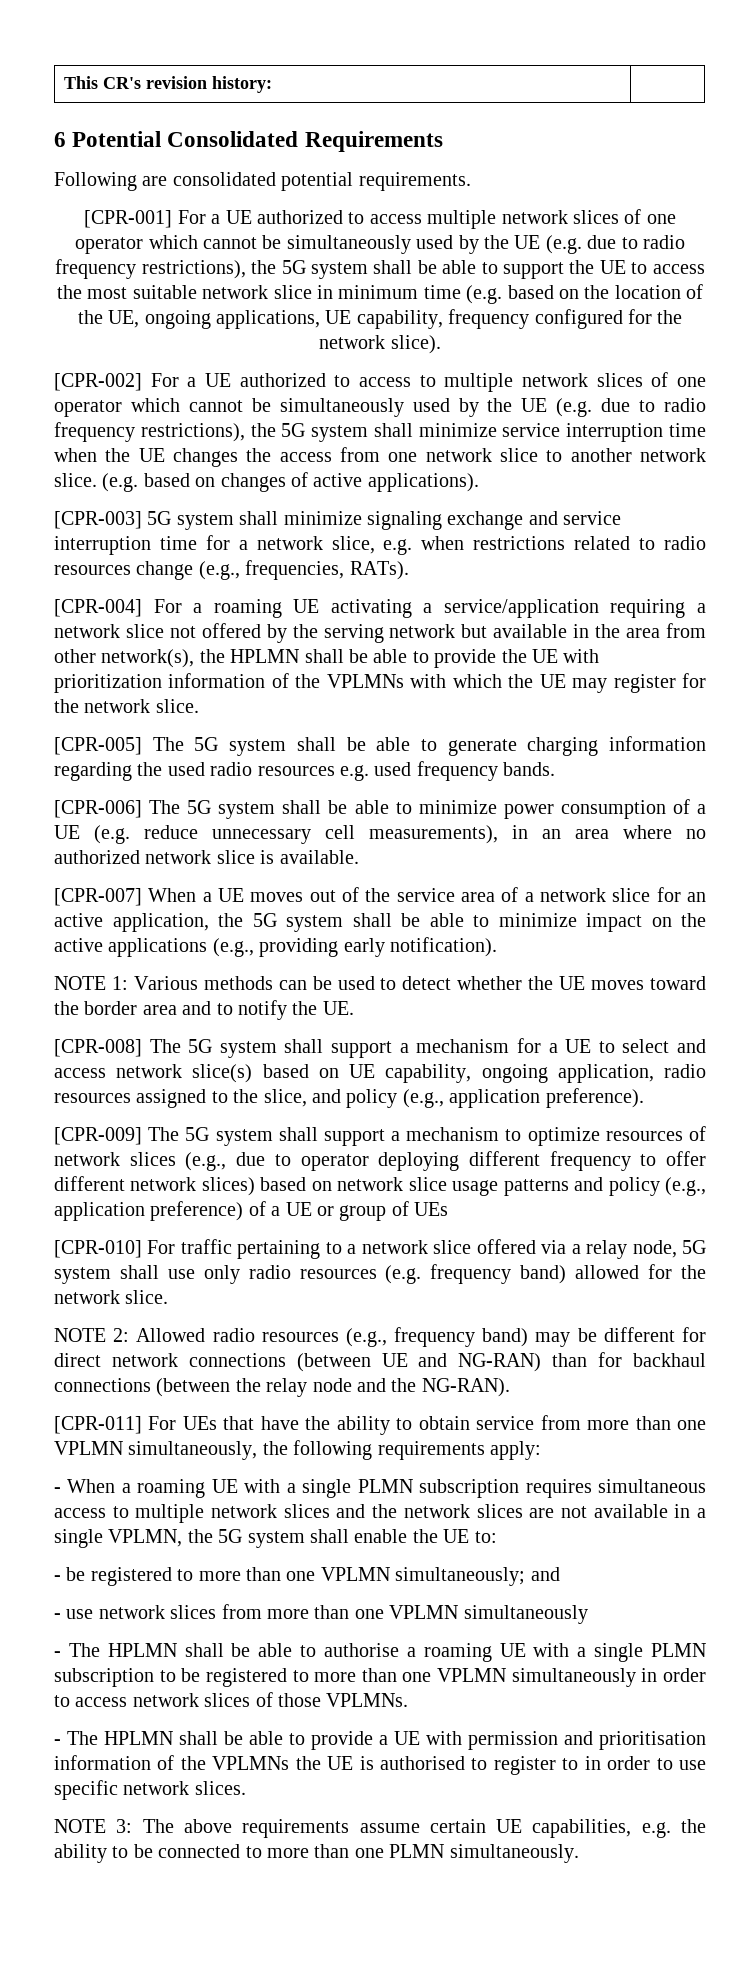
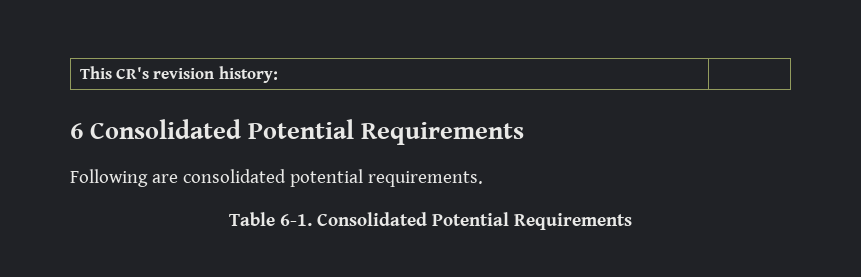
[72,131,299,147] Potential Consolidated -> [90,119,355,139] Consolidated Potential
[84,209,676,229] [75,235,685,254] [55,259,705,279] [56,284,704,304] [77,309,683,329] [319,335,441,354] [54,372,706,392] [54,398,706,417] [54,422,706,442] [54,447,706,467] [54,472,479,492] [54,511,622,530] [54,535,706,555] [54,560,409,580] [54,599,706,618] [54,623,706,643] [54,649,600,668] [54,673,706,693] [54,699,199,713] [54,736,706,756] [54,761,556,781] [54,799,706,819] [54,825,706,844] [54,850,359,864] [54,887,706,906] [54,913,706,932] [54,937,497,957] [54,976,706,990] [54,1000,354,1020] [54,1038,706,1058] [54,1064,706,1083] [54,1088,644,1108] [54,1126,706,1146] [54,1151,706,1171] [54,1176,706,1196] [54,1201,449,1221] [54,1239,706,1259] [54,1264,706,1284] [54,1290,169,1304] [54,1327,706,1347] [54,1352,707,1372] [54,1378,510,1397] [54,1415,706,1435] [54,1440,541,1460] [54,1479,706,1498] [54,1504,706,1523] [54,1529,497,1548] [54,1567,560,1586] [54,1604,588,1624] [54,1643,706,1662] [54,1668,706,1687] [54,1692,409,1707] [54,1731,706,1750] [54,1755,707,1775] [54,1780,246,1800] [54,1819,706,1838] [54,1844,579,1863] [CPR-001] For a UE authorized to access multiple network slices of one operator which cannot be simultaneously used by the UE (e.g. due to radio frequency restrictions), the 5G system shall be able to support the UE to access the most suitable network slice in minimum time (e.g. based on the location of the UE, ongoing applications, UE capability, frequency configured for the network slice). // [CPR-002] For a UE authorized to access to multiple network slices of one operator which cannot be simultaneously used by the UE (e.g. due to radio frequency restrictions), the 5G system shall minimize service interruption time when the UE changes the access from one network slice to another network slice. (e.g. based on changes of active applications). // [CPR-003] 5G system shall minimize signaling exchange and service interruption time for a network slice, e.g. when restrictions related to radio resources change (e.g., frequencies, RATs). // [CPR-004] For a roaming UE activating a service/application requiring a network slice not offered by the serving network but available in the area from other network(s), the HPLMN shall be able to provide the UE with prioritization information of the VPLMNs with which the UE may register for the network slice. // [CPR-005] The 5G system shall be able to generate charging information regarding the used radio resources e.g. used frequency bands. // [CPR-006] The 5G system shall be able to minimize power consumption of a UE (e.g. reduce unnecessary cell measurements), in an area where no authorized network slice is available. // [CPR-007] When a UE moves out of the service area of a network slice for an active application, the 5G system shall be able to minimize impact on the active applications (e.g., providing early notification). // NOTE 1: Various methods can be used to detect whether the UE moves toward the border area and to notify the UE. // [CPR-008] The 5G system shall support a mechanism for a UE to select and access network slice(s) based on UE capability, ongoing application, radio resources assigned to the slice, and policy (e.g., application preference). // [CPR-009] The 5G system shall support a mechanism to optimize resources of network slices (e.g., due to operator deploying different frequency to offer different network slices) based on network slice usage patterns and policy (e.g., application preference) of a UE or group of UEs // [CPR-010] For traffic pertaining to a network slice offered via a relay node, 5G system shall use only radio resources (e.g. frequency band) allowed for the network slice. // NOTE 2: Allowed radio resources (e.g., frequency band) may be different for direct network connections (between UE and NG-RAN) than for backhaul connections (between the relay node and the NG-RAN). // [CPR-011] For UEs that have the ability to obtain service from more than one VPLMN simultaneously, the following requirements apply: // - When a roaming UE with a single PLMN subscription requires simultaneous access to multiple network slices and the network slices are not available in a single VPLMN, the 5G system shall enable the UE to: // - be registered to more than one VPLMN simultaneously; and // - use network slices from more than one VPLMN simultaneously // - The HPLMN shall be able to authorise a roaming UE with a single PLMN subscription to be registered to more than one VPLMN simultaneously in order to access network slices of those VPLMNs. // - The HPLMN shall be able to provide a UE with permission and prioritisation information of the VPLMNs the UE is authorised to register to in order to use specific network slices. // NOTE 3: The above requirements assume certain UE capabilities, e.g. the ability to be connected to more than one PLMN simultaneously. -> [229,212,632,230] Table 6-1. Consolidated Potential Requirements

